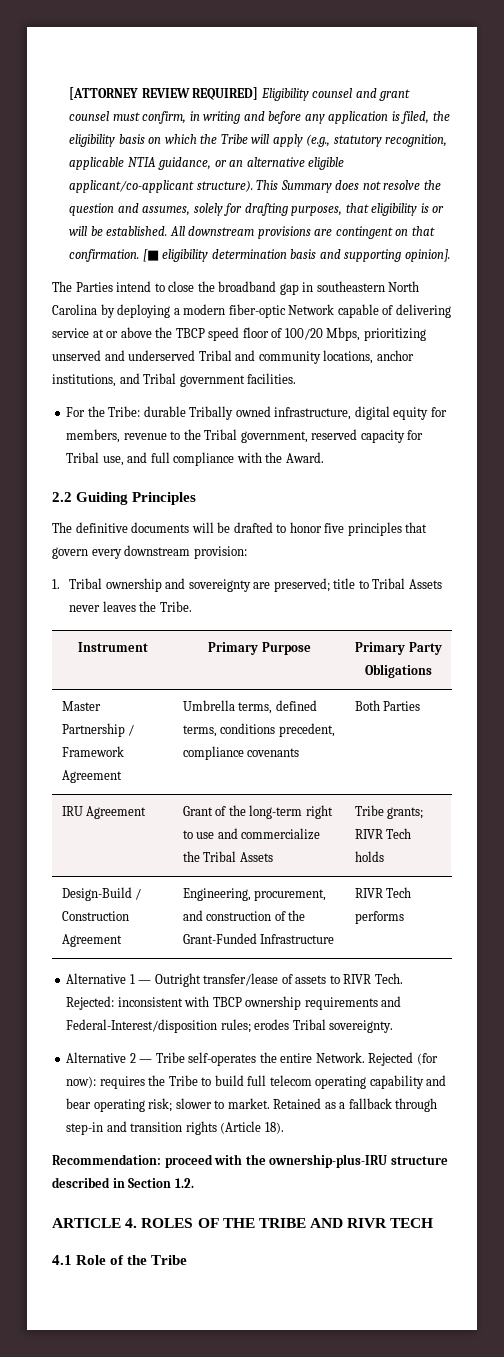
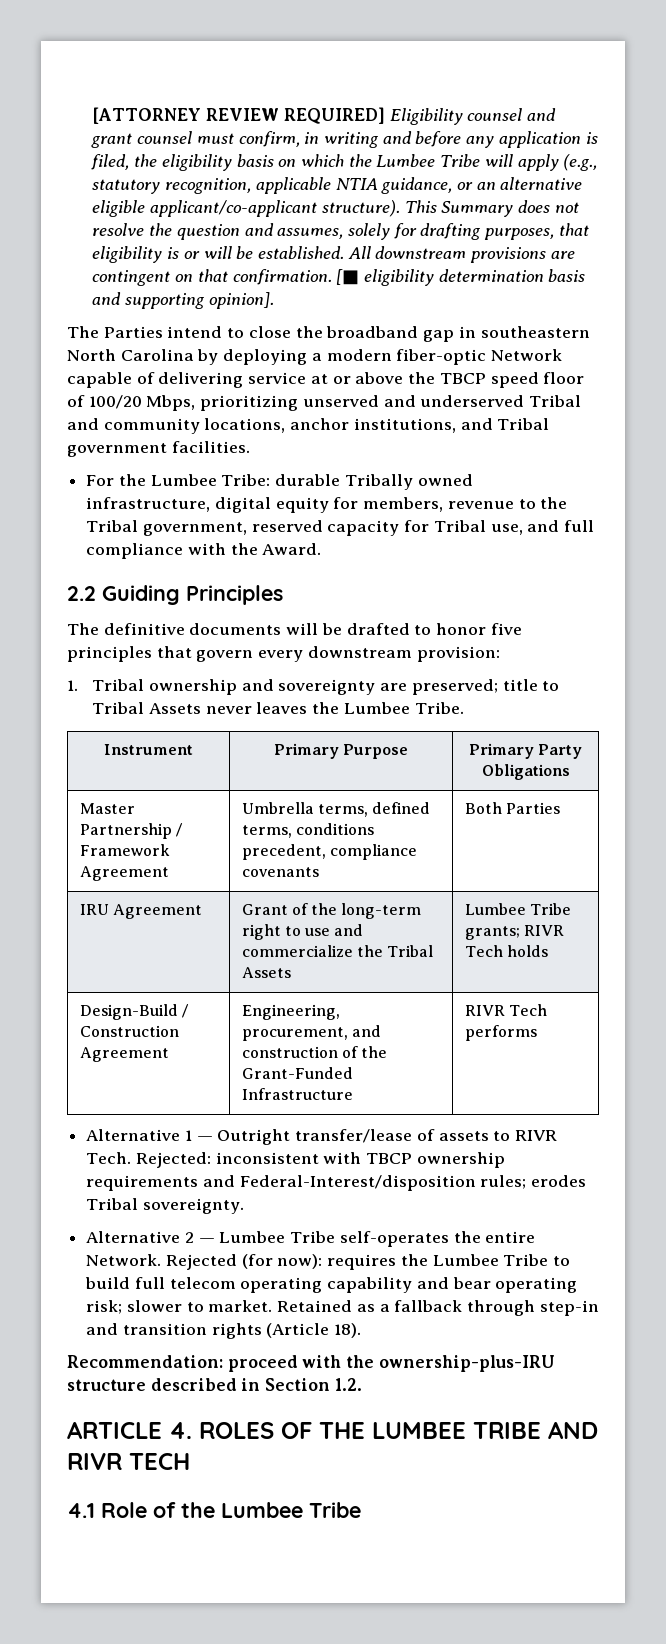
(218, 139) none -> [376,154,436,167] Lumbee
(105, 411) none -> [150,474,217,486] Lumbee
(157, 606) none -> [343,702,410,714] Lumbee
(273, 857) none -> [464,903,526,915] Lumbee
(153, 1061) none -> [219,1231,286,1243] Lumbee
(166, 1080) none -> [432,1254,499,1266] Lumbee
(255, 1223) none -> [372,1422,466,1439] LUMBEE
(148, 1260) none -> [221,1502,303,1518] Lumbee

